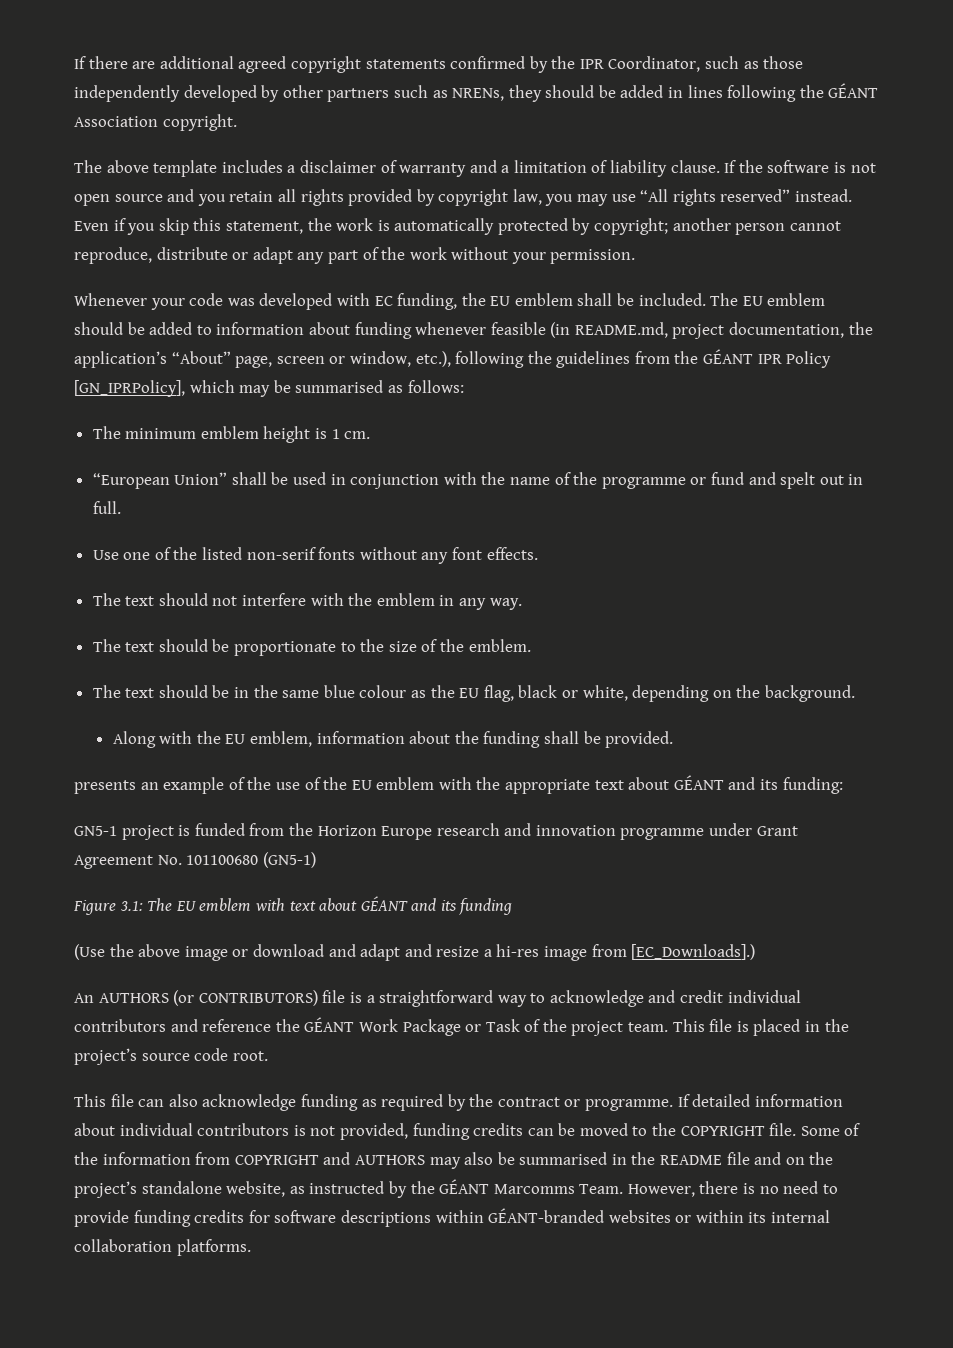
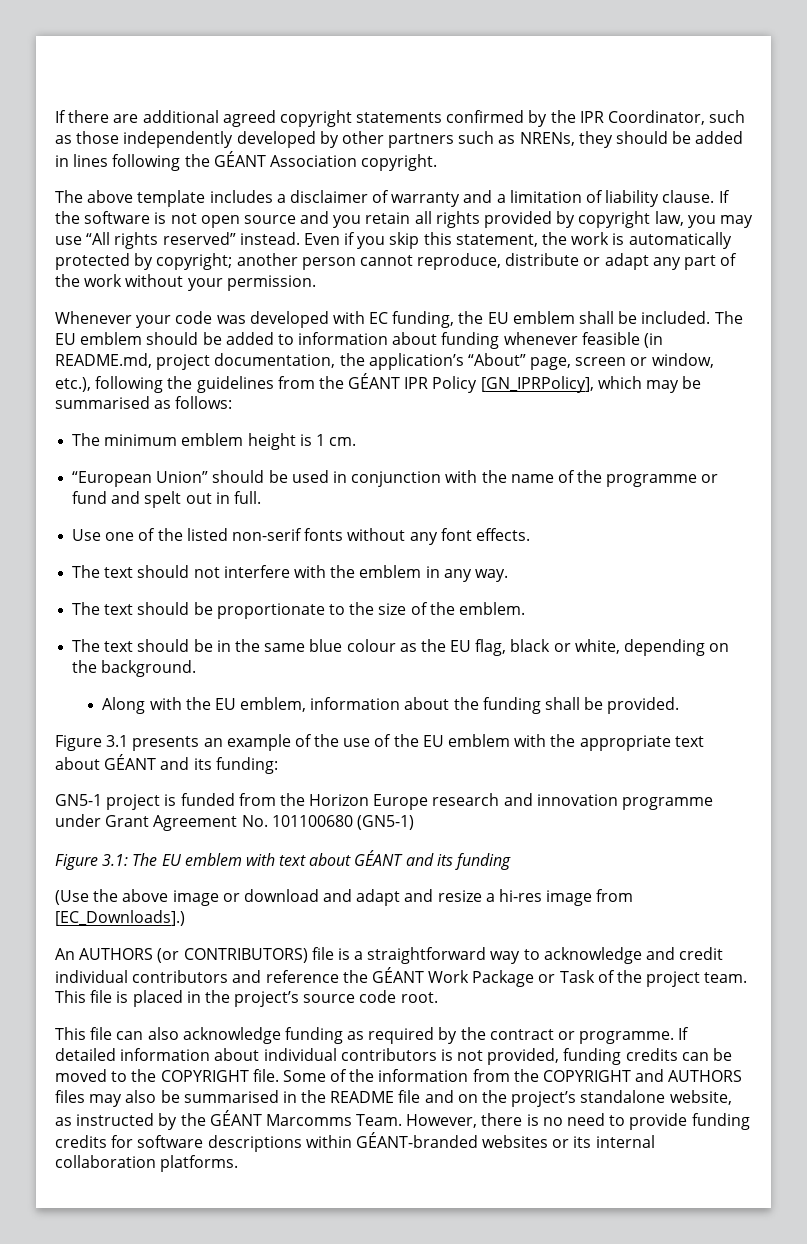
[231,472,267,485] shall -> [212,470,265,483] should
(674, 739) none -> [55,735,129,751] Figure 3.1
(231, 1158) none -> [513,1069,539,1082] the
(425, 1160) none -> [55,1090,85,1103] files
[695,1210,744,1223] within -> (570, 1143) none

